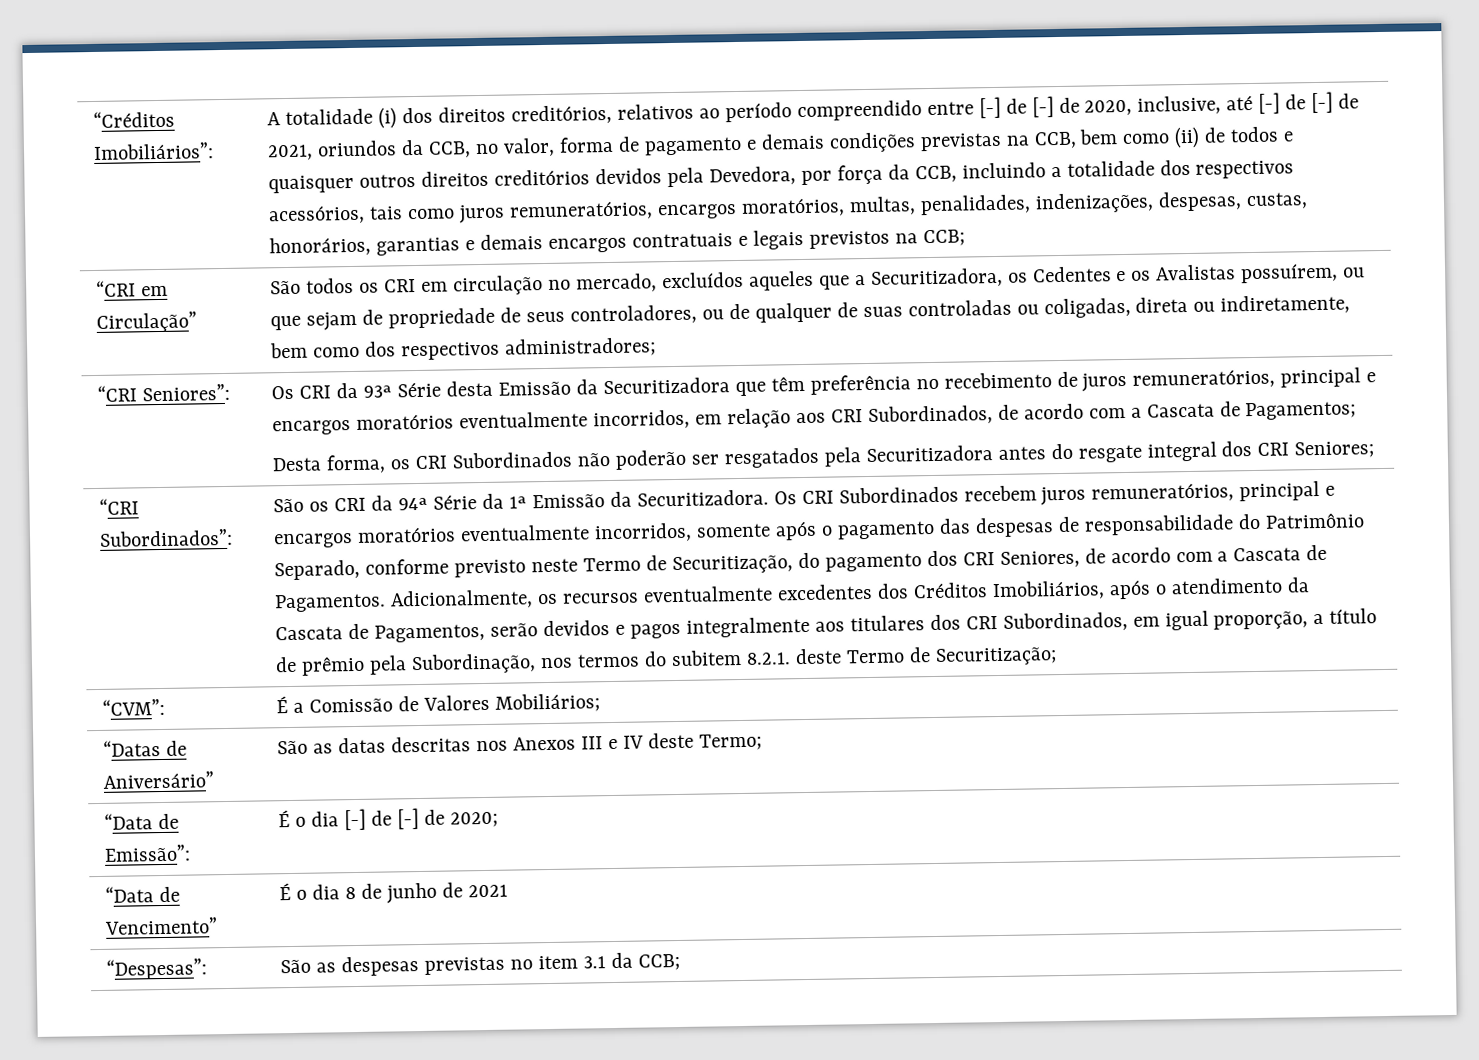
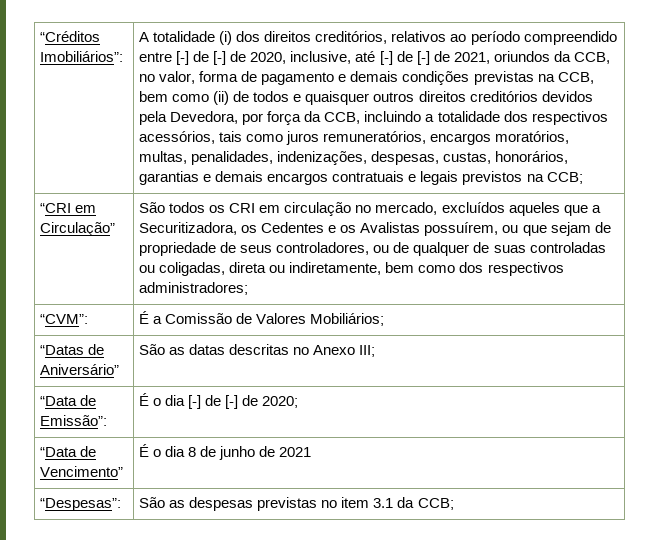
[97,383,231,402] [271,367,1377,400] [272,401,1357,436] [272,441,1375,474] [99,498,140,515] [99,528,234,547] [273,480,1336,513] [274,513,1365,549] [274,544,1328,581] [274,577,1310,613] [275,608,1378,643] [275,647,1057,676] // “CRI Seniores”: | Os CRI da 93ª Série desta Emissão da Securitizadora que têm preferência no recebimento de juros remuneratórios, principal e encargos moratórios eventualmente incorridos, em relação aos CRI Subordinados, de acordo com a Cascata de Pagamentos; // Desta forma, os CRI Subordinados não poderão ser resgatados pela Securitizadora antes do resgate integral dos CRI Seniores; // “CRI Subordinados”: | São os CRI da 94ª Série da 1ª Emissão da Securitizadora. Os CRI Subordinados recebem juros remuneratórios, principal e encargos moratórios eventualmente incorridos, somente após o pagamento das despesas de responsabilidade do Patrimônio Separado, conforme previsto neste Termo de Securitização, do pagamento dos CRI Seniores, de acordo com a Cascata de Pagamentos. Adicionalmente, os recursos eventualmente excedentes dos Créditos Imobiliários, após o atendimento da Cascata de Pagamentos, serão devidos e pagos integralmente aos titulares dos CRI Subordinados, em igual proporção, a título de prêmio pela Subordinação, nos termos do subitem 8.2.1. deste Termo de Securitização; -> (249, 288) none
[476,732,762,752] nos Anexos III e IV deste Termo; -> [293,345,376,357] no Anexo III;

